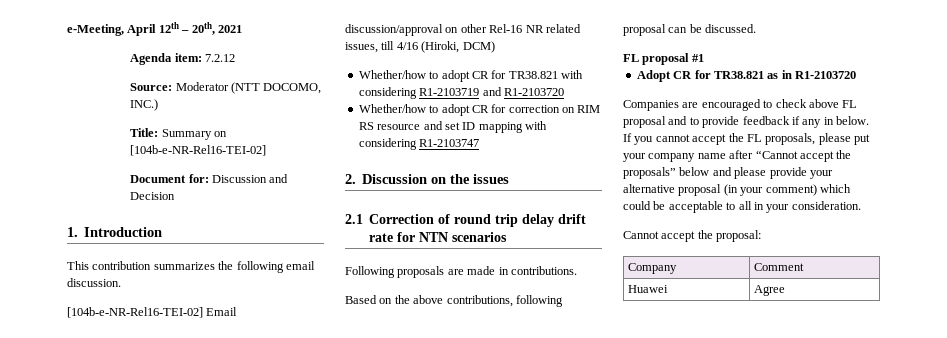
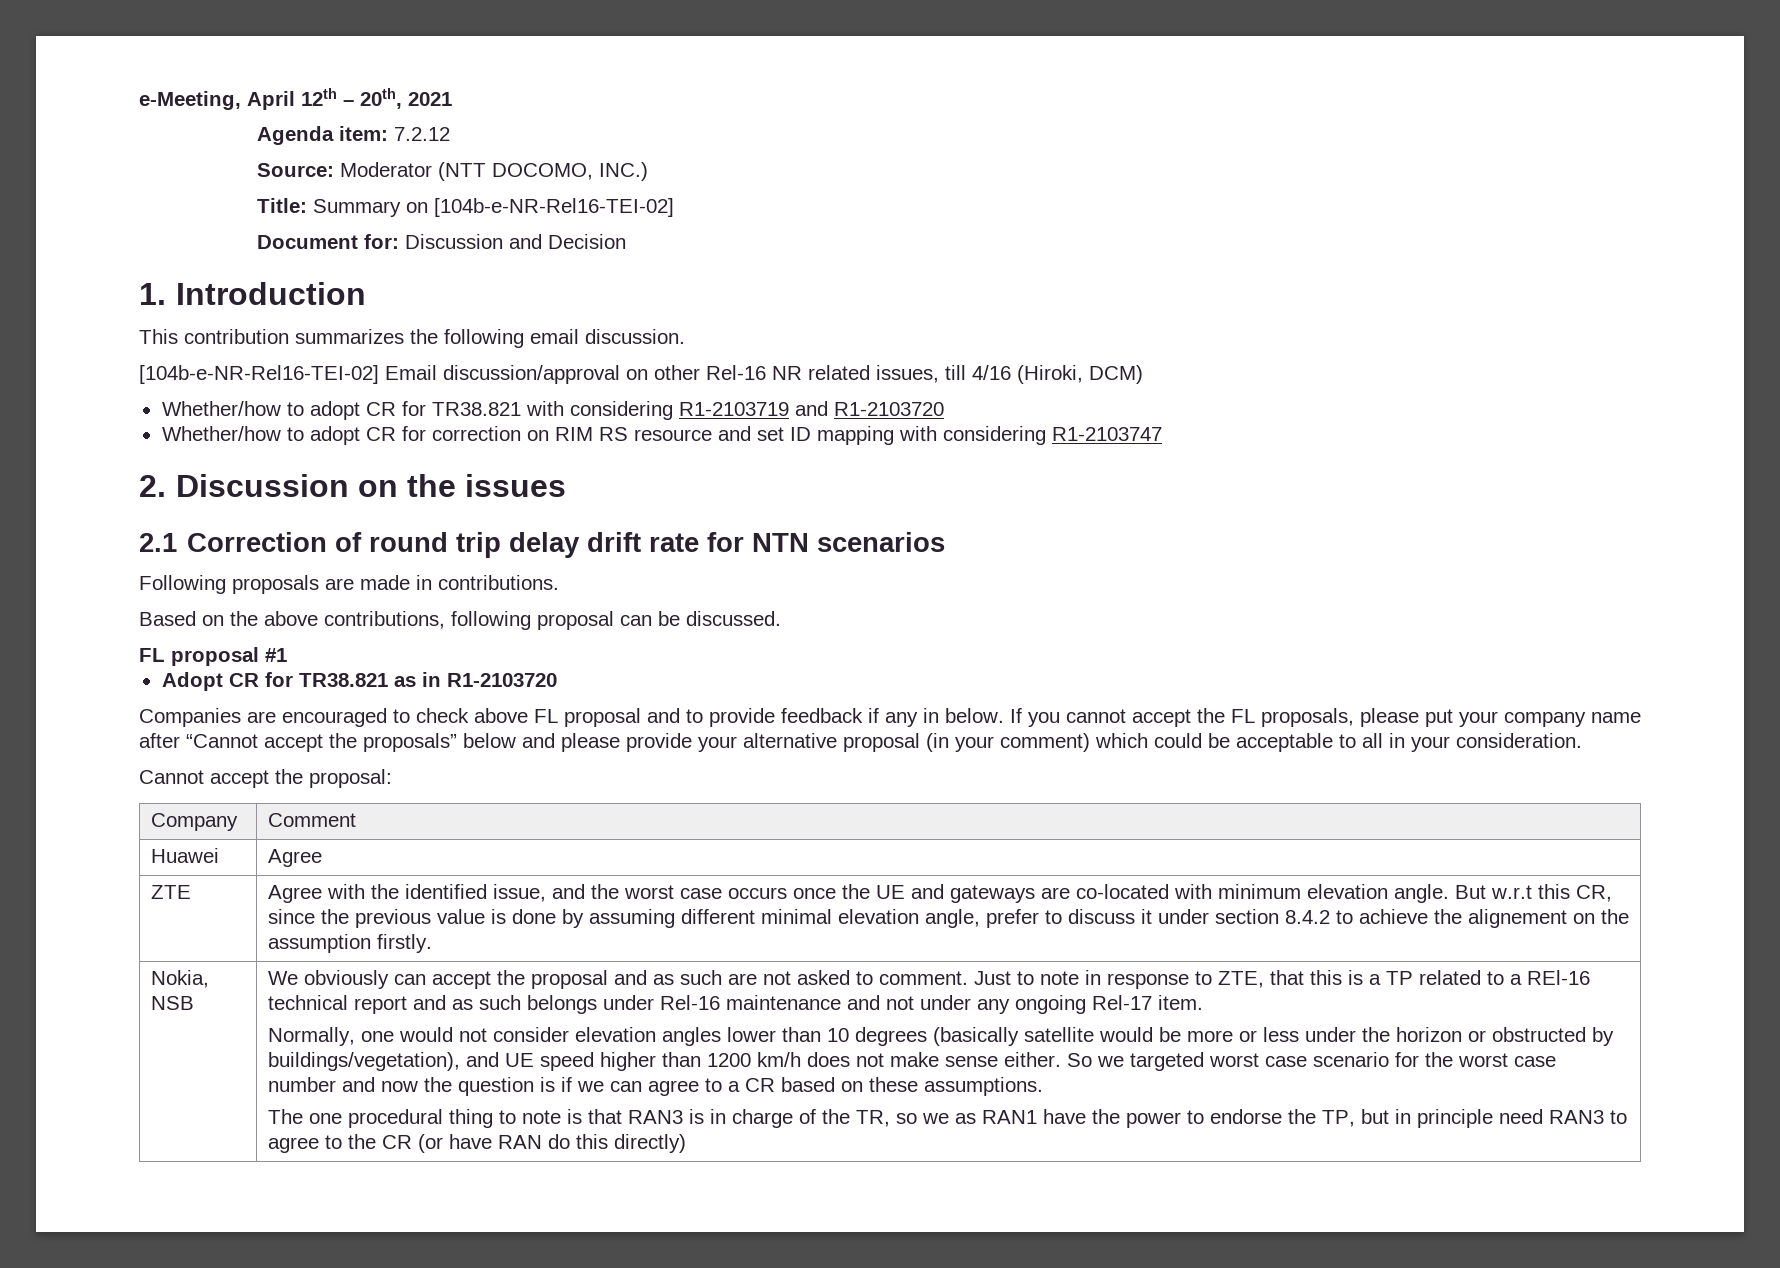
(786, 290) none -> [150,885,191,899] [267,884,1612,903] [267,909,1629,928] [267,934,432,953] [150,970,209,988] [150,996,194,1010] [267,970,1590,989] [267,995,1203,1014] [267,1027,1614,1046] [267,1052,1556,1071] [267,1077,1043,1096] [267,1109,1627,1128] [267,1134,686,1153] // ZTE | Agree with the identified issue, and the worst case occurs once the UE and gateways are co-located with minimum elevation angle. But w.r.t this CR, since the previous value is done by assuming different minimal elevation angle, prefer to discuss it under section 8.4.2 to achieve the alignement on the assumption firstly. // Nokia, NSB | We obviously can accept the proposal and as such are not asked to comment. Just to note in response to ZTE, that this is a TP related to a REl-16 technical report and as such belongs under Rel-16 maintenance and not under any ongoing Rel-17 item. // Normally, one would not consider elevation angles lower than 10 degrees (basically satellite would be more or less under the horizon or obstructed by buildings/vegetation), and UE speed higher than 1200 km/h does not make sense either. So we targeted worst case scenario for the worst case number and now the question is if we can agree to a CR based on these assumptions. // The one procedural thing to note is that RAN3 is in charge of the TR, so we as RAN1 have the power to endorse the TP, but in principle need RAN3 to agree to the CR (or have RAN do this directly)

